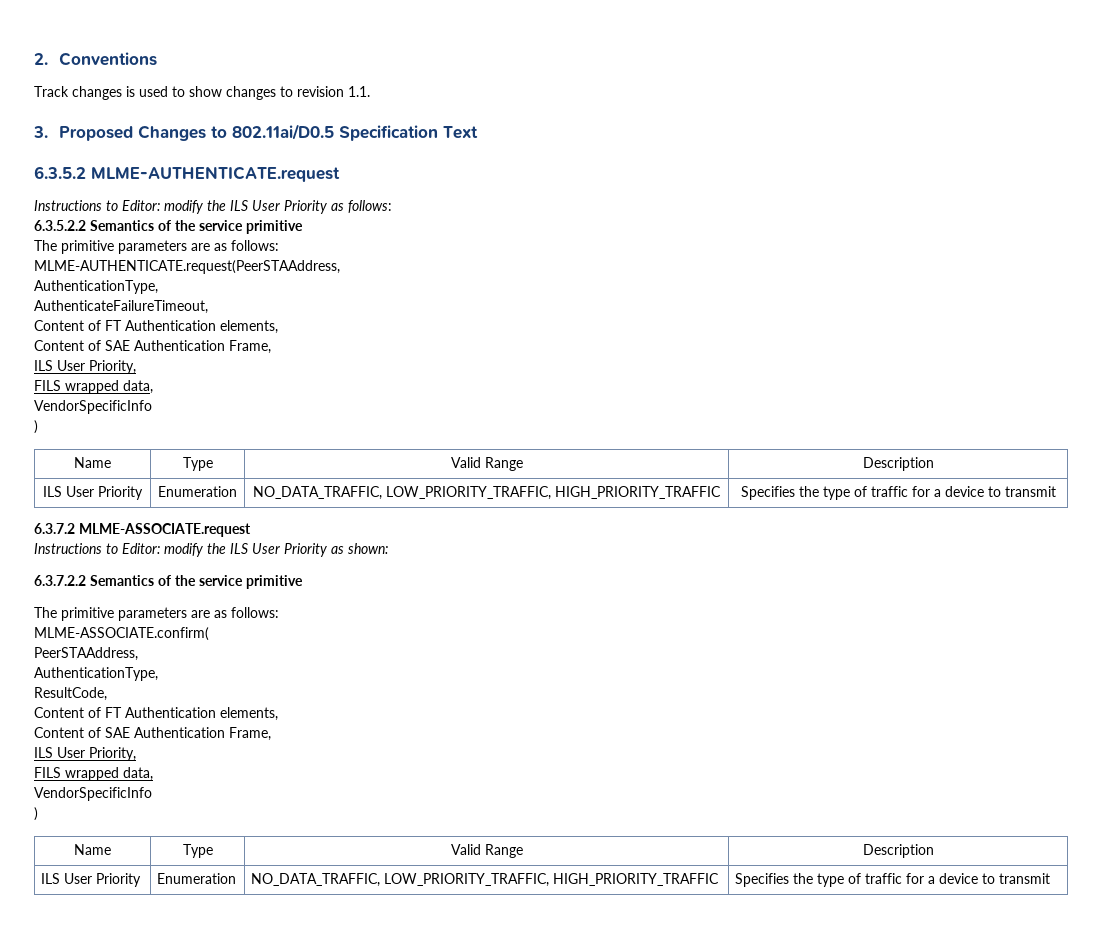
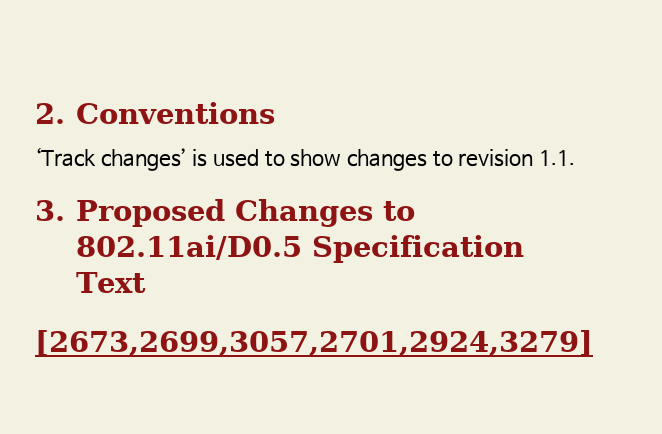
[34,86,122,100] Track changes -> [35,147,187,171] ‘Track changes’
[34,166,340,182] [34,200,392,214] [34,220,303,234] [34,240,279,254] [34,260,340,274] [34,280,158,294] [34,300,208,314] [34,320,278,334] [34,340,271,354] [34,360,136,374] [34,380,153,394] [34,400,152,414] [34,420,38,434] [74,457,111,468] [182,457,213,471] [450,457,523,471] [862,457,934,471] [43,486,143,500] [158,486,237,497] [253,486,721,500] [740,486,1056,500] [34,523,251,537] [34,543,388,557] [34,575,303,589] [34,607,279,621] [34,627,209,641] [34,647,138,661] [34,667,158,681] [34,687,107,701] [34,707,278,721] [34,727,271,741] [34,747,136,761] [34,767,153,781] [34,787,152,801] [34,807,38,821] [74,844,111,855] [182,844,213,858] [450,844,523,858] [862,844,934,858] [41,873,142,887] [157,873,237,884] [251,873,720,887] [735,873,1051,887] 6.3.5.2 MLME-AUTHENTICATE.request // Instructions to Editor: modify the ILS User Priority as follows: // 6.3.5.2.2 Semantics of the service primitive // The primitive parameters are as follows: // MLME-AUTHENTICATE.request(PeerSTAAddress, // AuthenticationType, // AuthenticateFailureTimeout, // Content of FT Authentication elements, // Content of SAE Authentication Frame, // ILS User Priority, // FILS wrapped data, // VendorSpecificInfo // ) // Name | Type | Valid Range | Description // ILS User Priority | Enumeration | NO_DATA_TRAFFIC, LOW_PRIORITY_TRAFFIC, HIGH_PRIORITY_TRAFFIC | Specifies the type of traffic for a device to transmit // 6.3.7.2 MLME-ASSOCIATE.request // Instructions to Editor: modify the ILS User Priority as shown: // 6.3.7.2.2 Semantics of the service primitive // The primitive parameters are as follows: // MLME-ASSOCIATE.confirm( // PeerSTAAddress, // AuthenticationType, // ResultCode, // Content of FT Authentication elements, // Content of SAE Authentication Frame, // ILS User Priority, // FILS wrapped data, // VendorSpecificInfo // ) // Name | Type | Valid Range | Description // ILS User Priority | Enumeration | NO_DATA_TRAFFIC, LOW_PRIORITY_TRAFFIC, HIGH_PRIORITY_TRAFFIC | Specifies the type of traffic for a device to transmit -> [35,330,593,356] [2673,2699,3057,2701,2924,3279]

